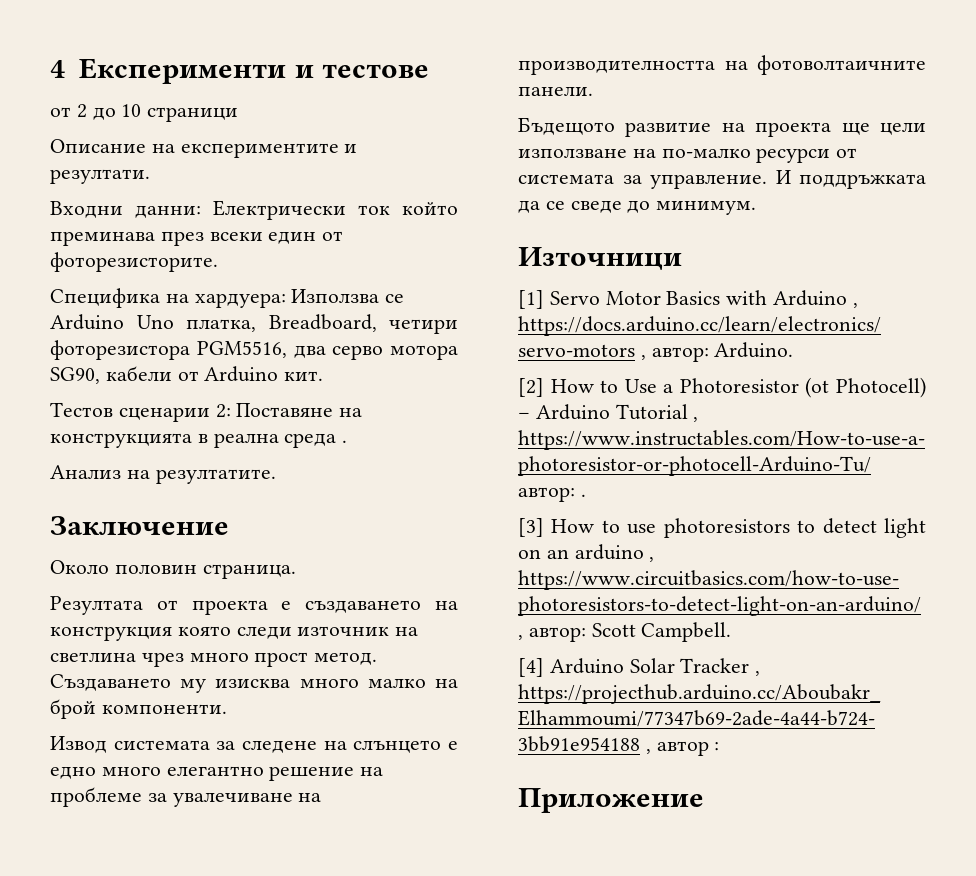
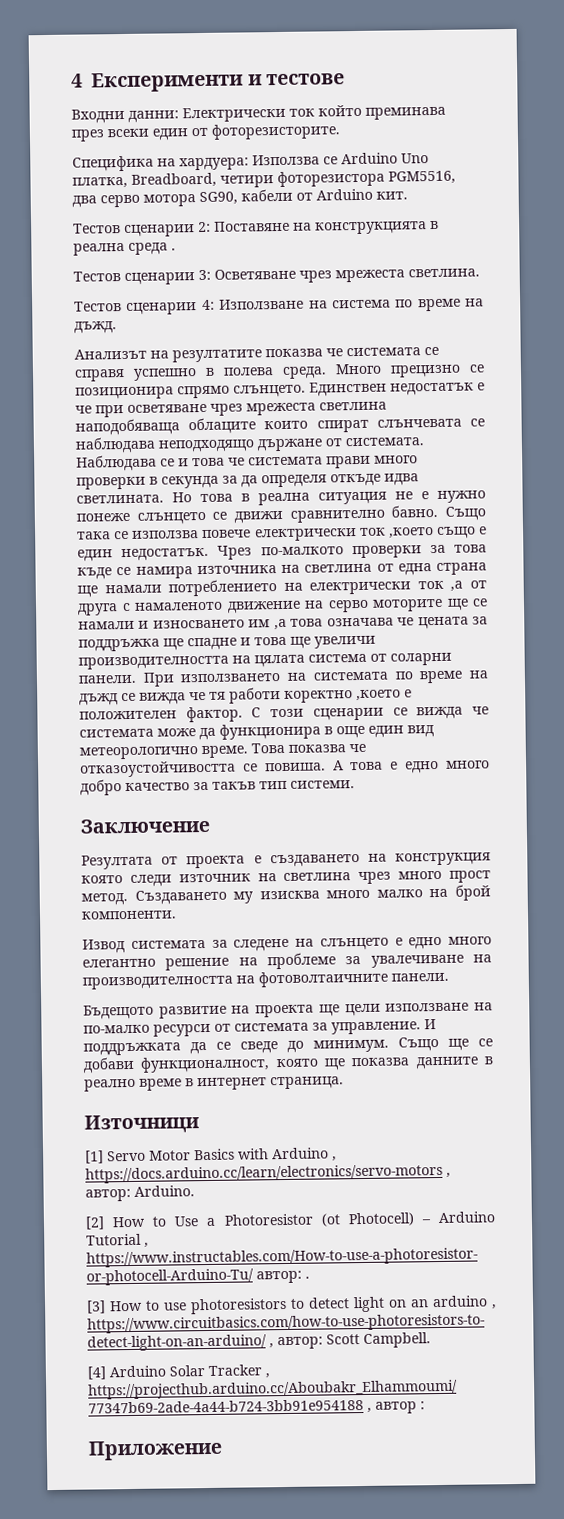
[50,104,239,122] [50,139,358,158] [50,169,150,184] // от 2 до 10 страници // Описание на експериментите и резултати. -> (345, 79) none
[50,465,276,484] [50,516,229,535] [50,560,296,579] Анализ на резултатите. // Заключение // Около половин страница. -> [73,268,480,285] [74,298,484,315] [74,321,117,334] [74,346,439,363] [74,363,485,382] [75,381,485,400] [75,401,387,418] [75,417,485,436] [75,436,424,454] [76,454,418,472] [76,473,419,490] [76,490,486,506] [76,504,486,525] [77,526,487,542] [77,544,488,562] [77,562,487,580] [77,579,487,598] [77,598,488,616] [78,616,489,631] [78,635,376,652] [78,652,452,670] [78,670,489,687] [79,687,412,706] [79,706,490,723] [79,723,434,741] [79,742,366,760] [80,760,490,778] [80,779,355,796] [80,817,210,834] Тестов сценарии 3: Осветяване чрез мрежеста светлина. // Тестов сценарии 4: Използване на система по време на дъжд. // Анализът на резултатите показва че системата се справя успешно в полева среда. Много прецизно се позиционира спрямо слънцето. Единствен недостатък е че при осветяване чрез мрежеста светлина наподобяваща облаците които спират слънчевата се наблюдава неподходящо държане от системата. Наблюдава се и това че системата прави много проверки в секунда за да определя откъде идва светлината. Но това в реална ситуация не е нужно понеже слънцето се движи сравнително бавно. Също така се използва повече електрически ток ,което също е един недостатък. Чрез по-малкото проверки за това къде се намира източника на светлина от една страна ще намали потреблението на електрически ток ,а от друга с намаленото движение на серво моторите ще се намали и износването им ,а това означава че цената за поддръжка ще спадне и това ще увеличи производителността на цялата система от соларни панели. При използването на системата по време на дъжд се вижда че тя работи коректно ,което е положителен фактор. С този сценарии се вижда че системата може да функционира в още един вид метеорологично време. Това показва че отказоустойчивостта се повиша. А това е едно много добро качество за такъв тип системи. // Заключение
(757, 208) none -> [398,1037,493,1052] [83,1056,493,1074] [84,1076,344,1092] Също ще се добави функционалност, която ще показва данните в реално време в интернет страница.

